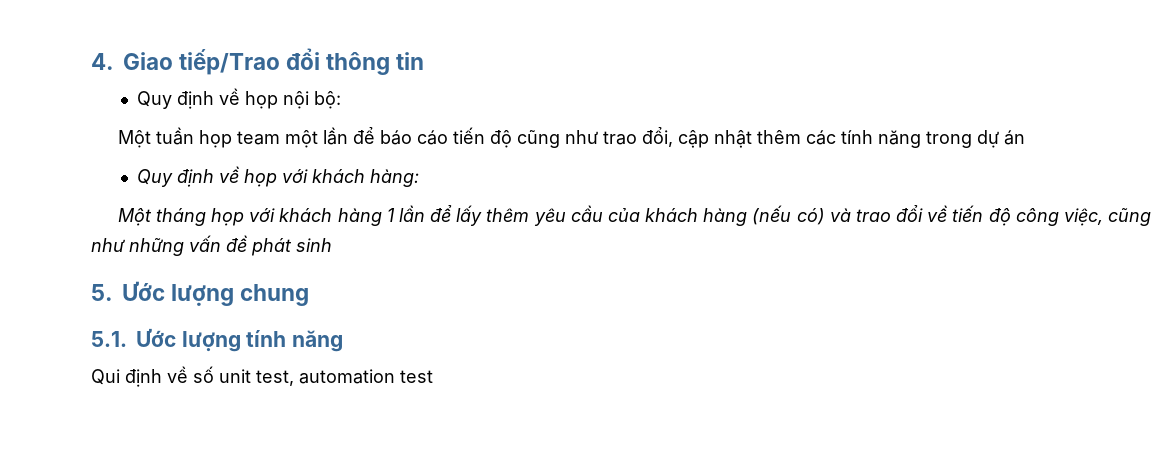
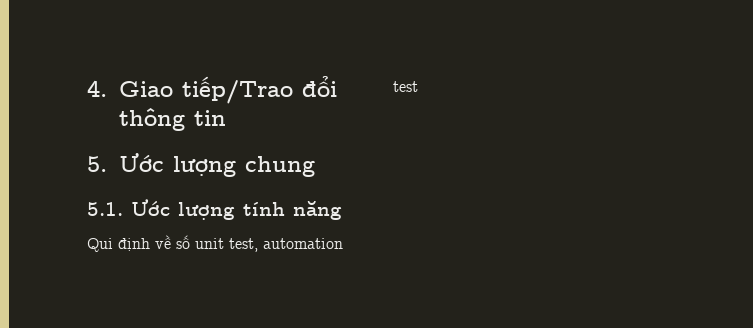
[137,88,342,109] [117,127,1025,148] [137,166,420,187] [117,205,1151,226] [91,235,332,256] // Quy định về họp nội bộ: // Một tuần họp team một lần để báo cáo tiến độ cũng như trao đổi, cập nhật thêm các tính năng trong dự án // Quy định về họp với khách hàng: // Một tháng họp với khách hàng 1 lần để lấy thêm yêu cầu của khách hàng (nếu có) và trao đổi về tiến độ công việc, cũng như những vấn đề phát sinh -> (226, 118) none

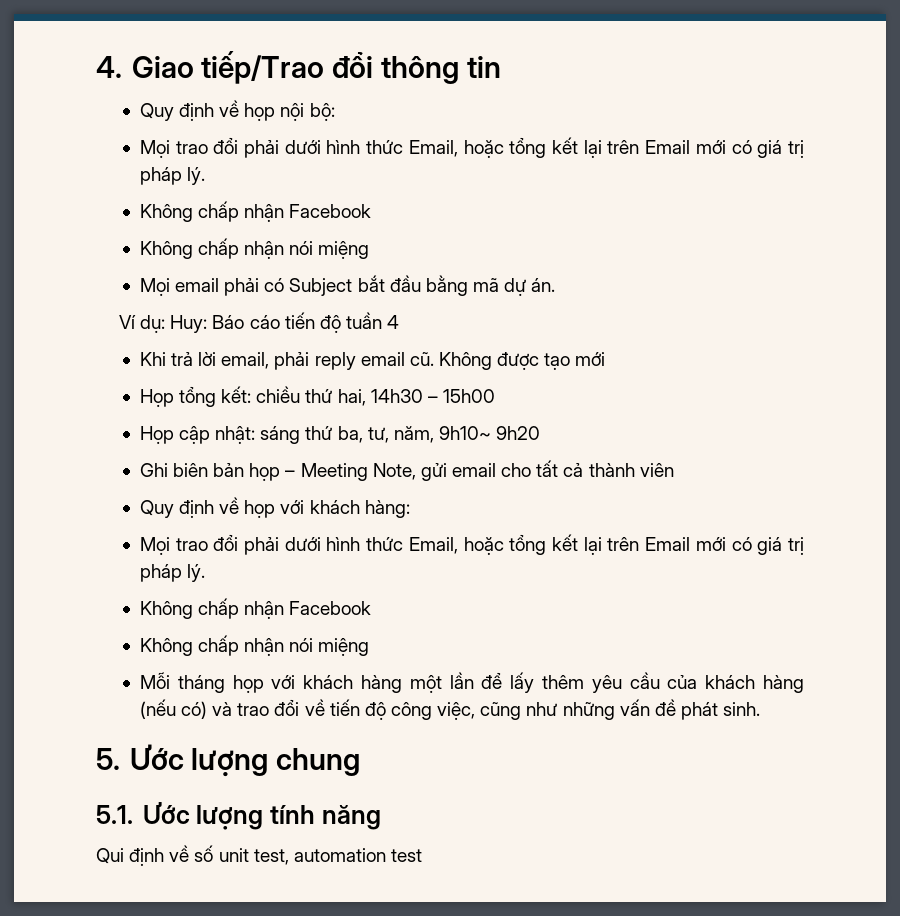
(226, 118) none -> [139,100,335,121] [139,137,805,158] [139,167,206,185] [139,201,372,222] [139,238,370,259] [139,275,556,296] [119,312,400,333] [139,352,606,370] [139,386,495,407] [139,426,541,444] [139,460,674,481] [139,497,410,518] [139,534,805,555] [139,564,206,582] [139,598,372,619] [139,635,370,656] [139,672,804,693] [139,699,761,720] // Quy định về họp nội bộ: // Mọi trao đổi phải dưới hình thức Email, hoặc tổng kết lại trên Email mới có giá trị pháp lý. // Không chấp nhận Facebook // Không chấp nhận nói miệng // Mọi email phải có Subject bắt đầu bằng mã dự án. // Ví dụ: Huy: Báo cáo tiến độ tuần 4 // Khi trả lời email, phải reply email cũ. Không được tạo mới // Họp tổng kết: chiều thứ hai, 14h30 – 15h00 // Họp cập nhật: sáng thứ ba, tư, năm, 9h10~ 9h20 // Ghi biên bản họp – Meeting Note, gửi email cho tất cả thành viên // Quy định về họp với khách hàng: // Mọi trao đổi phải dưới hình thức Email, hoặc tổng kết lại trên Email mới có giá trị pháp lý. // Không chấp nhận Facebook // Không chấp nhận nói miệng // Mỗi tháng họp với khách hàng một lần để lấy thêm yêu cầu của khách hàng (nếu có) và trao đổi về tiến độ công việc, cũng như những vấn đề phát sinh.

